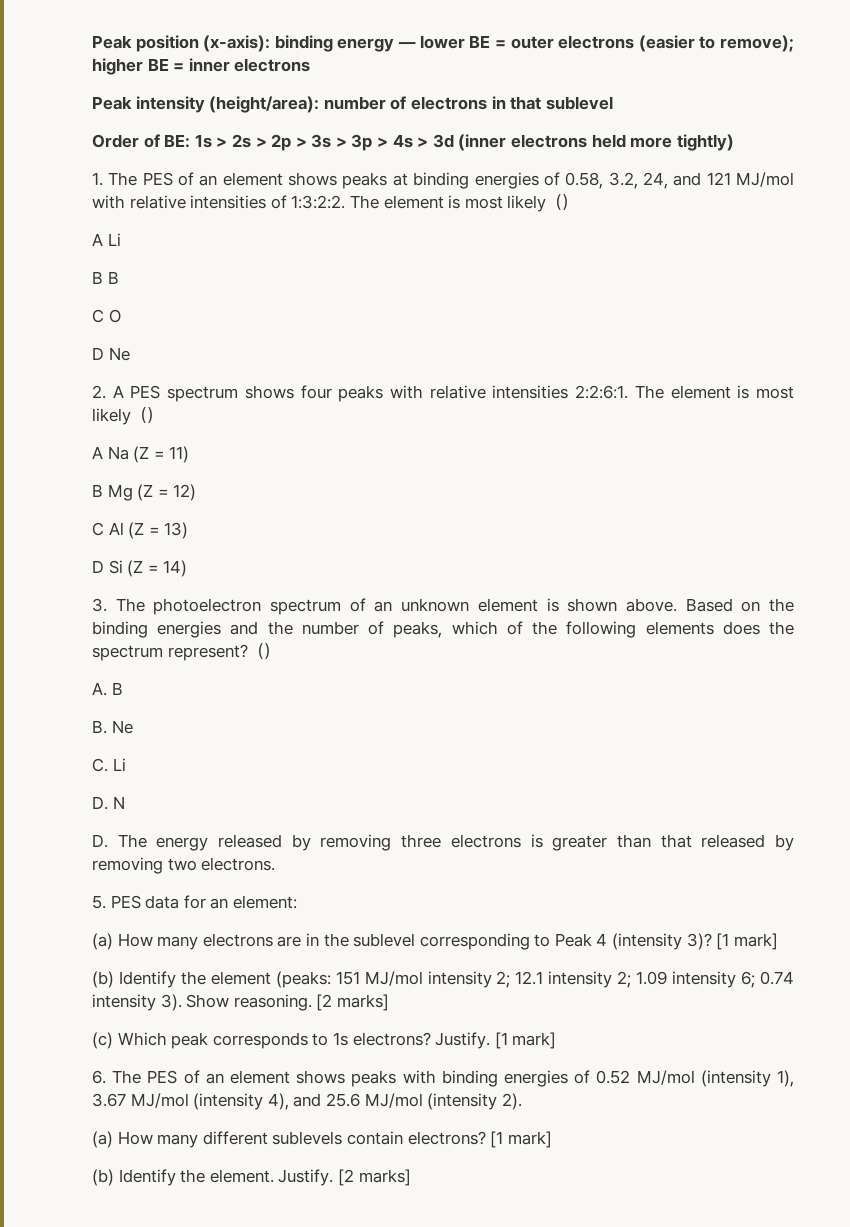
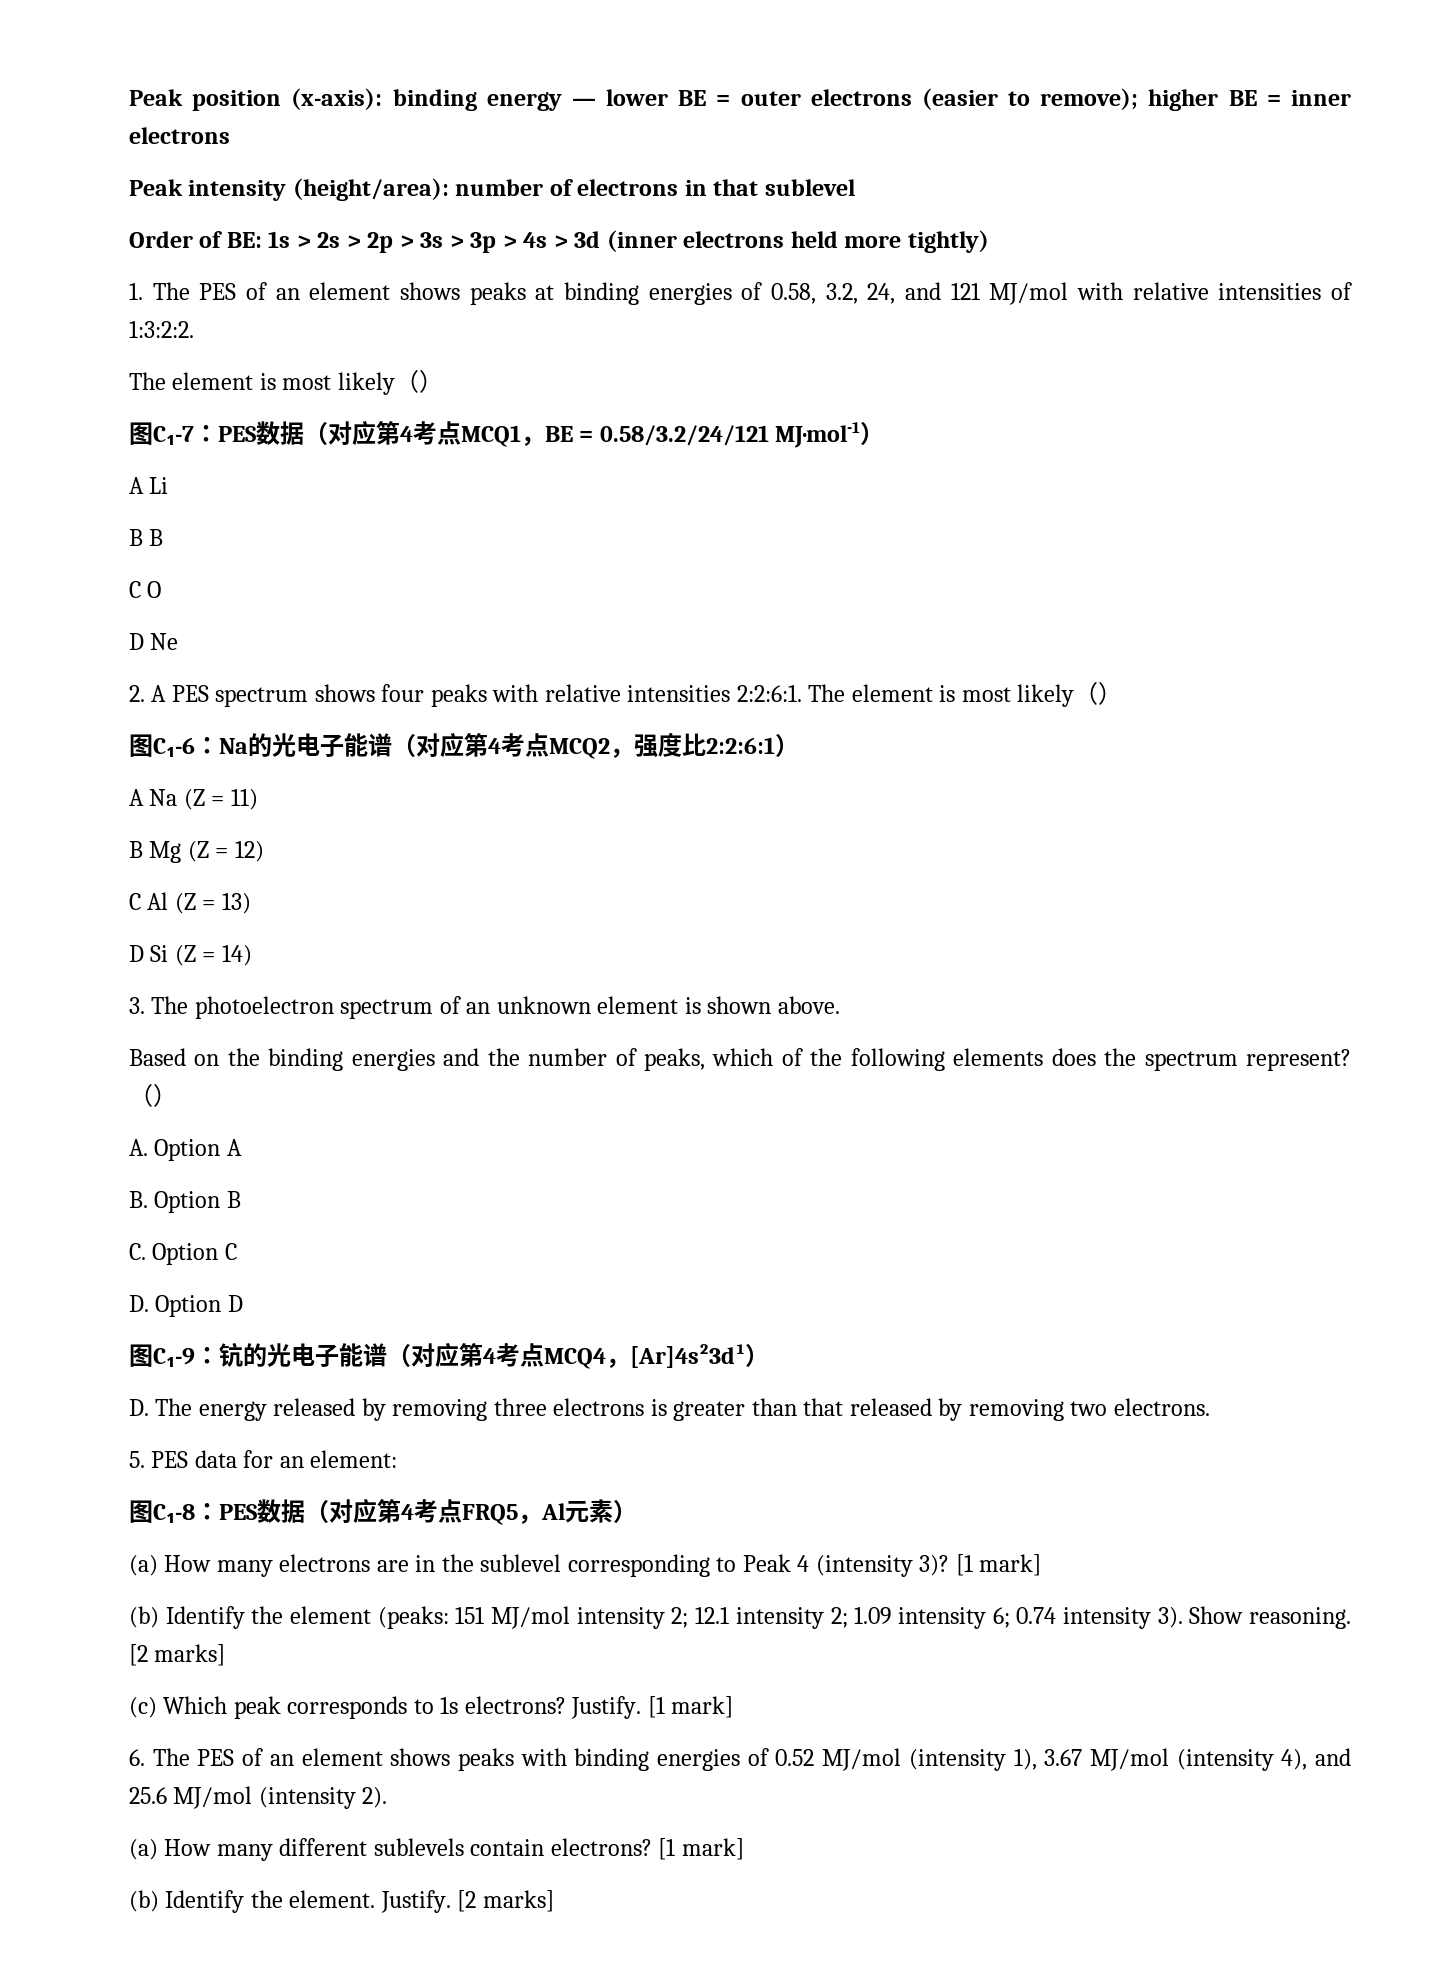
[349,194,579,212] The element is most likely（） -> [129,370,443,395] [129,421,885,448] // The element is most likely（） // 图C₁-7：PES数据（对应第4考点MCQ1，BE = 0.58/3.2/24/121 MJ·mol-1）
(163, 415) none -> [129,733,799,759] // 图C₁-6：Na的光电子能谱（对应第4考点MCQ2，强度比2:2:6:1）
(677, 605) none -> (840, 1005) //
[111,682,123,695] [92,720,133,734] B // B. Ne -> [154,1139,242,1161] [129,1191,241,1213] Option A // B. Option B
[112,758,126,771] [92,796,125,810] Li // D. N -> [152,1243,237,1265] [129,1295,243,1317] [129,1343,769,1369] Option C // D. Option D // 图C₁-9：钪的光电子能谱（对应第4考点MCQ4，[Ar]4s²3d¹）
(297, 902) none -> [129,1499,637,1525] // 图C₁-8：PES数据（对应第4考点FRQ5，Al元素）

